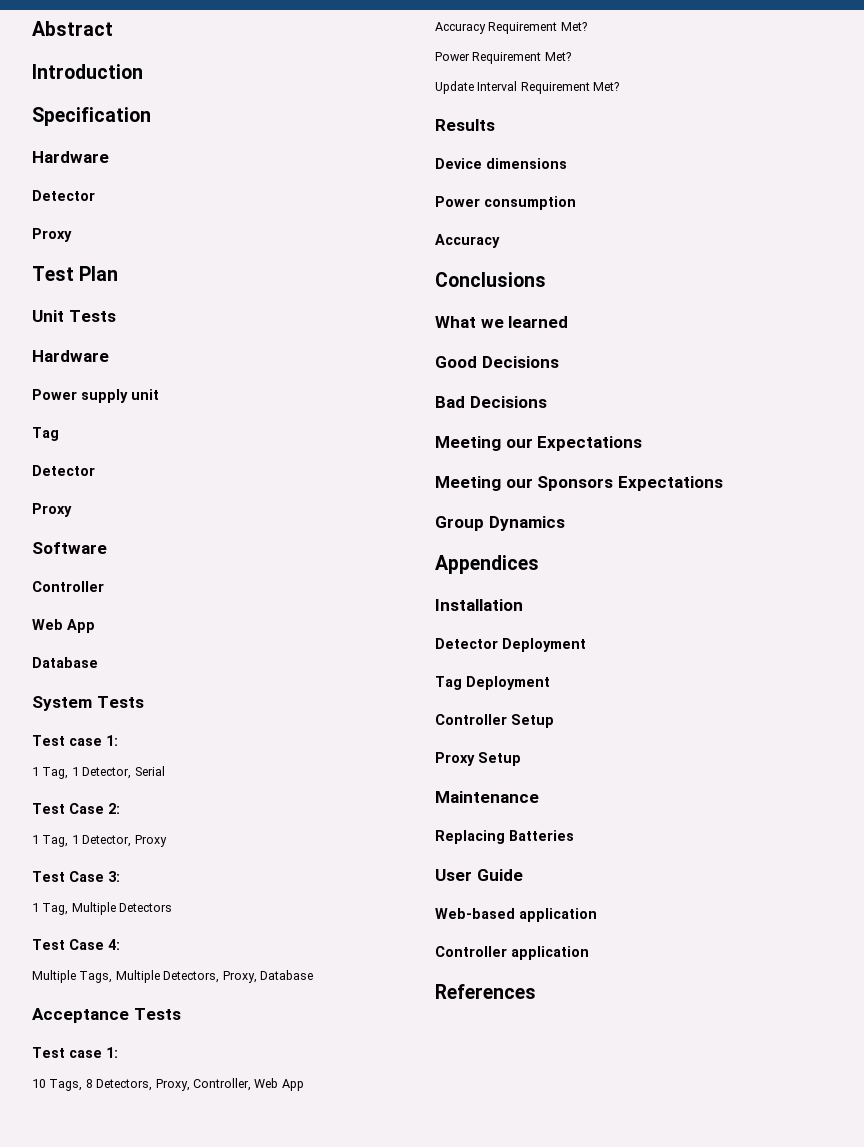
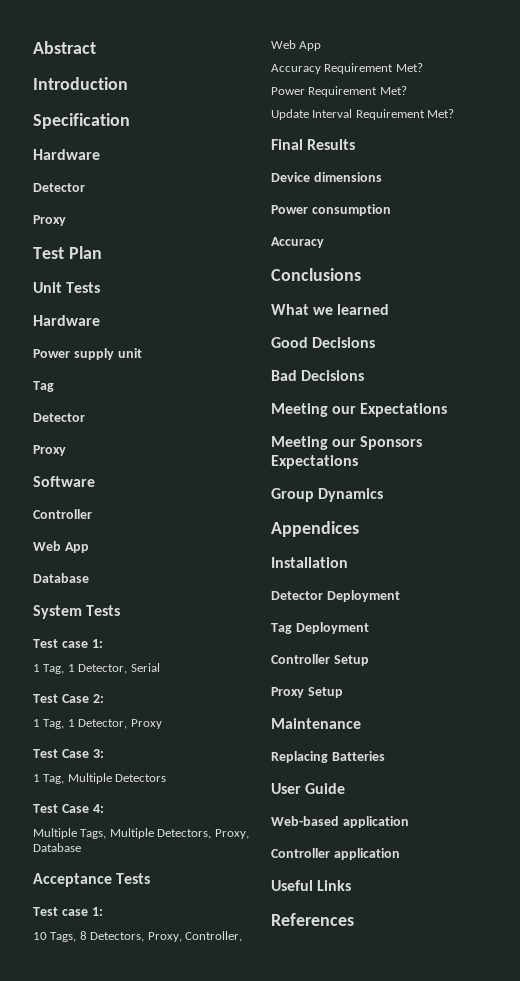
(620, 86) none -> [271,139,303,150] Final
(589, 953) none -> [271,880,352,891] // Useful Links

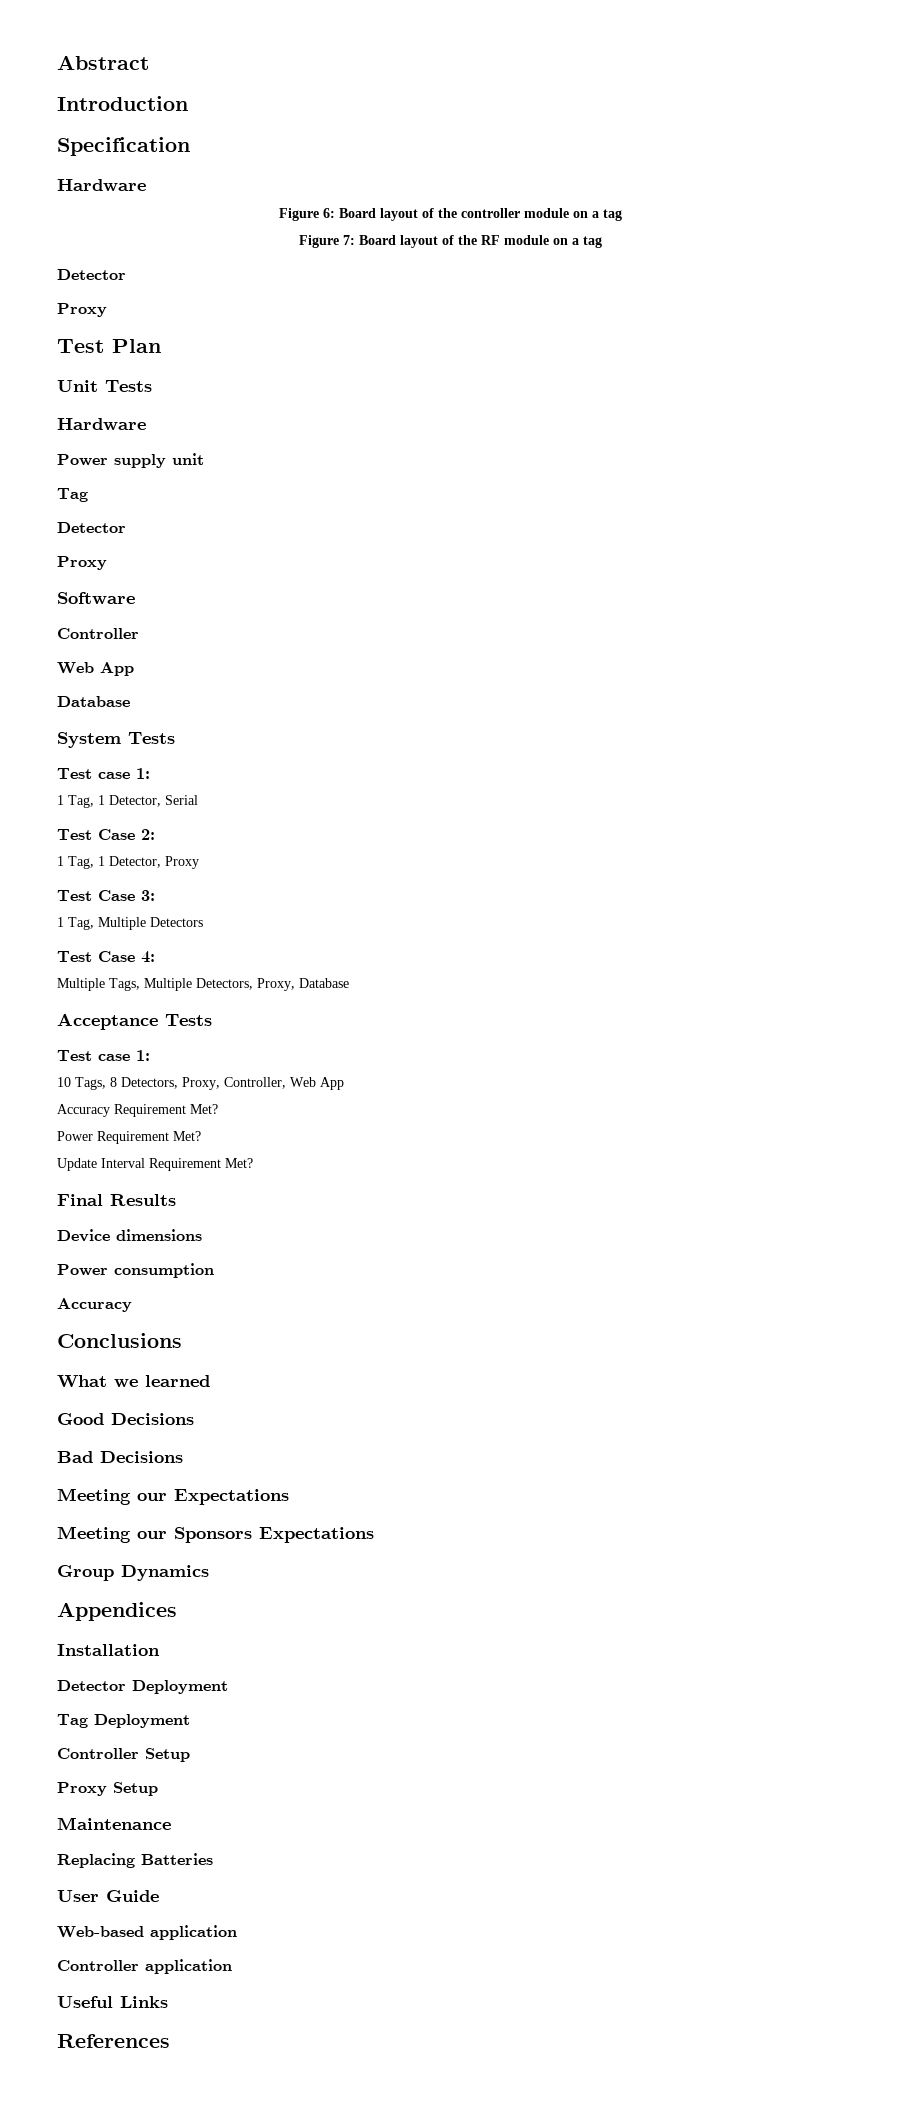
(100, 154) none -> [278,208,622,221] [298,235,602,248] // Figure 6: Board layout of the controller module on a tag // Figure 7: Board layout of the RF module on a tag

